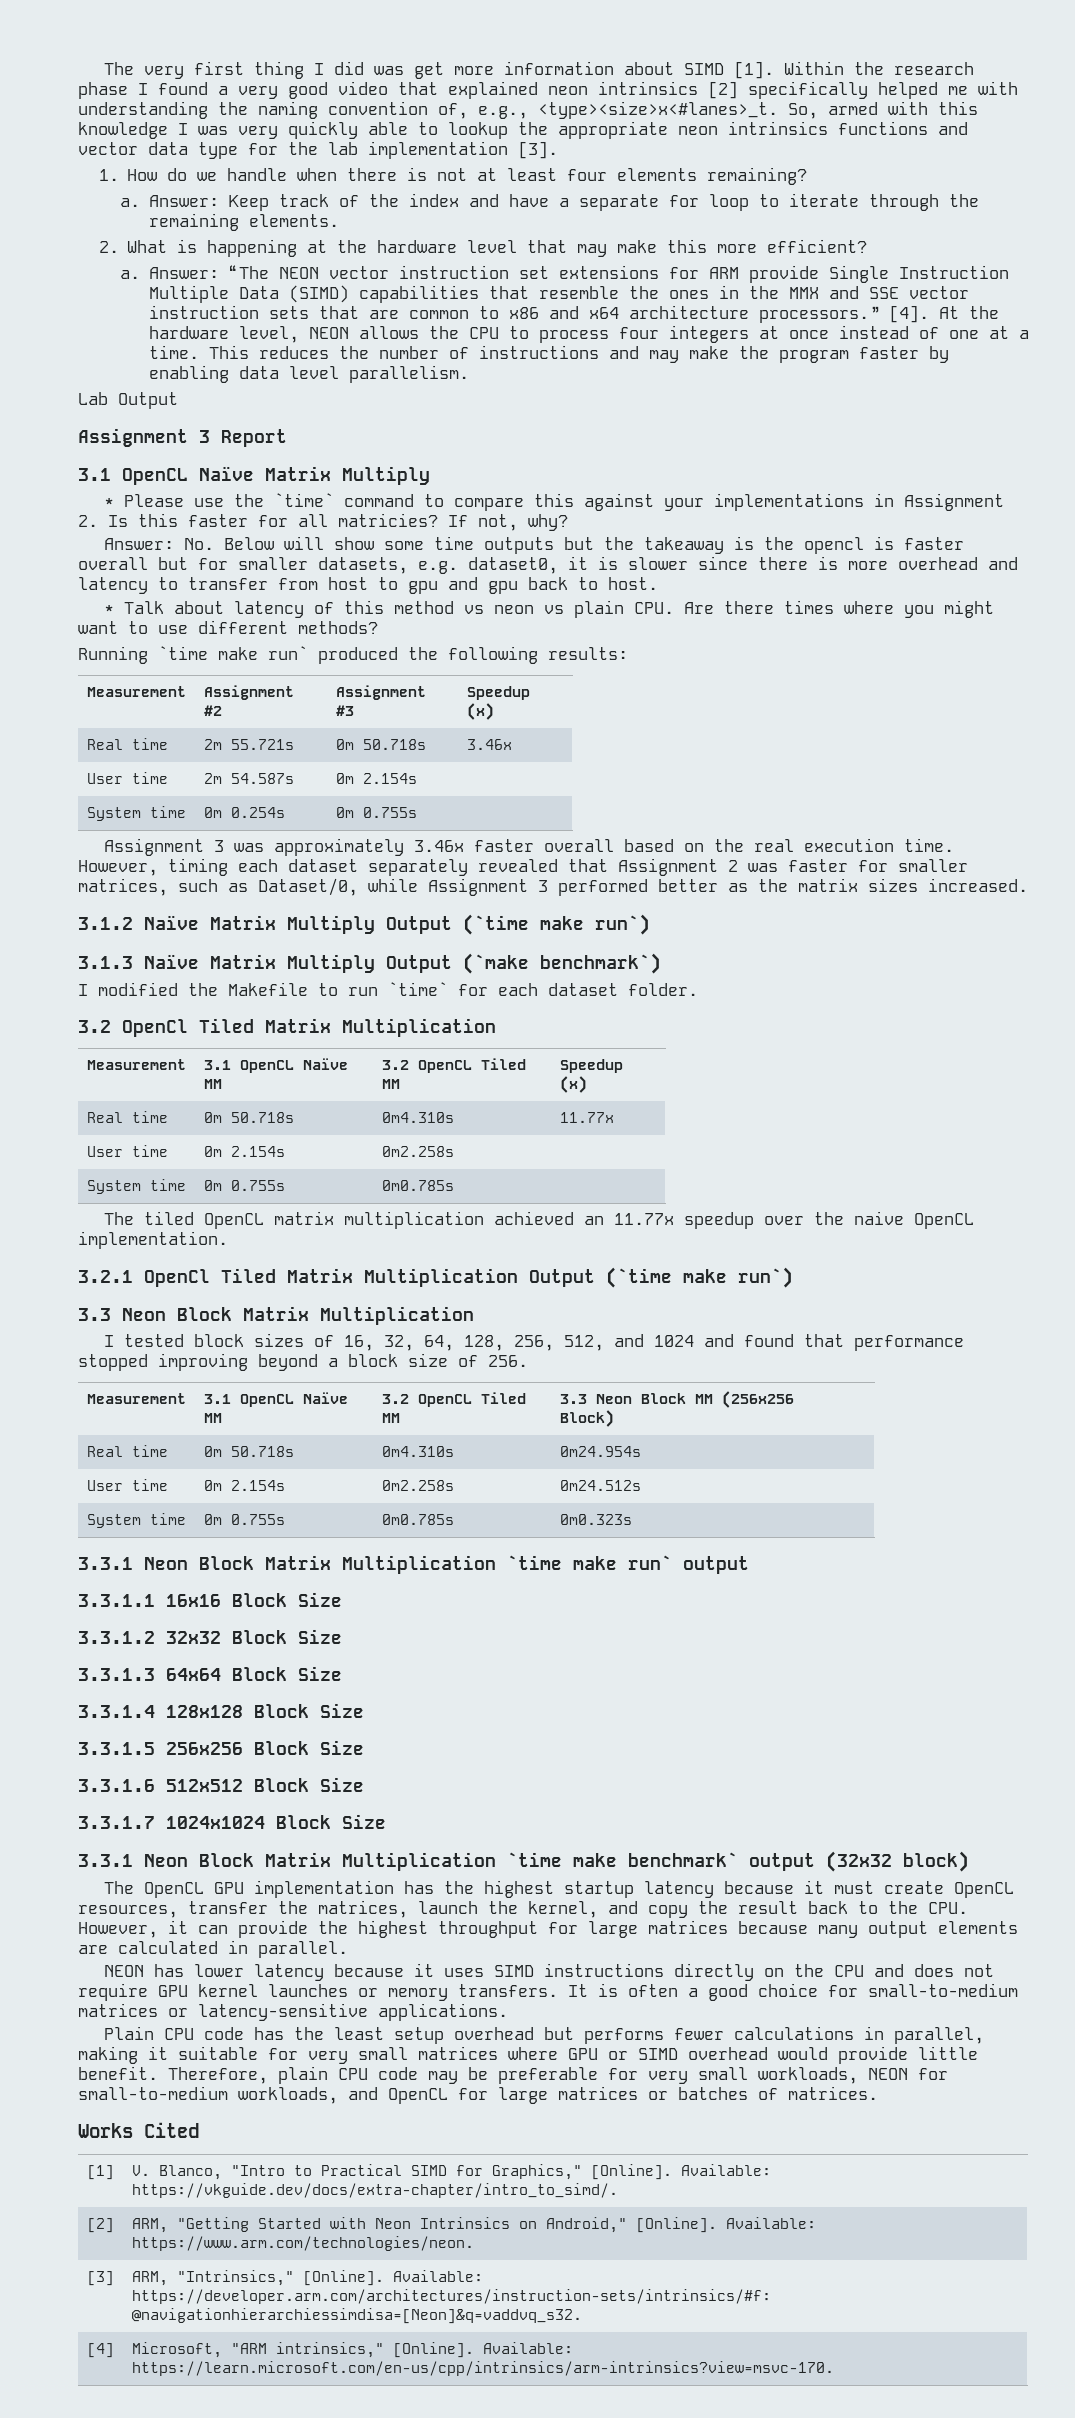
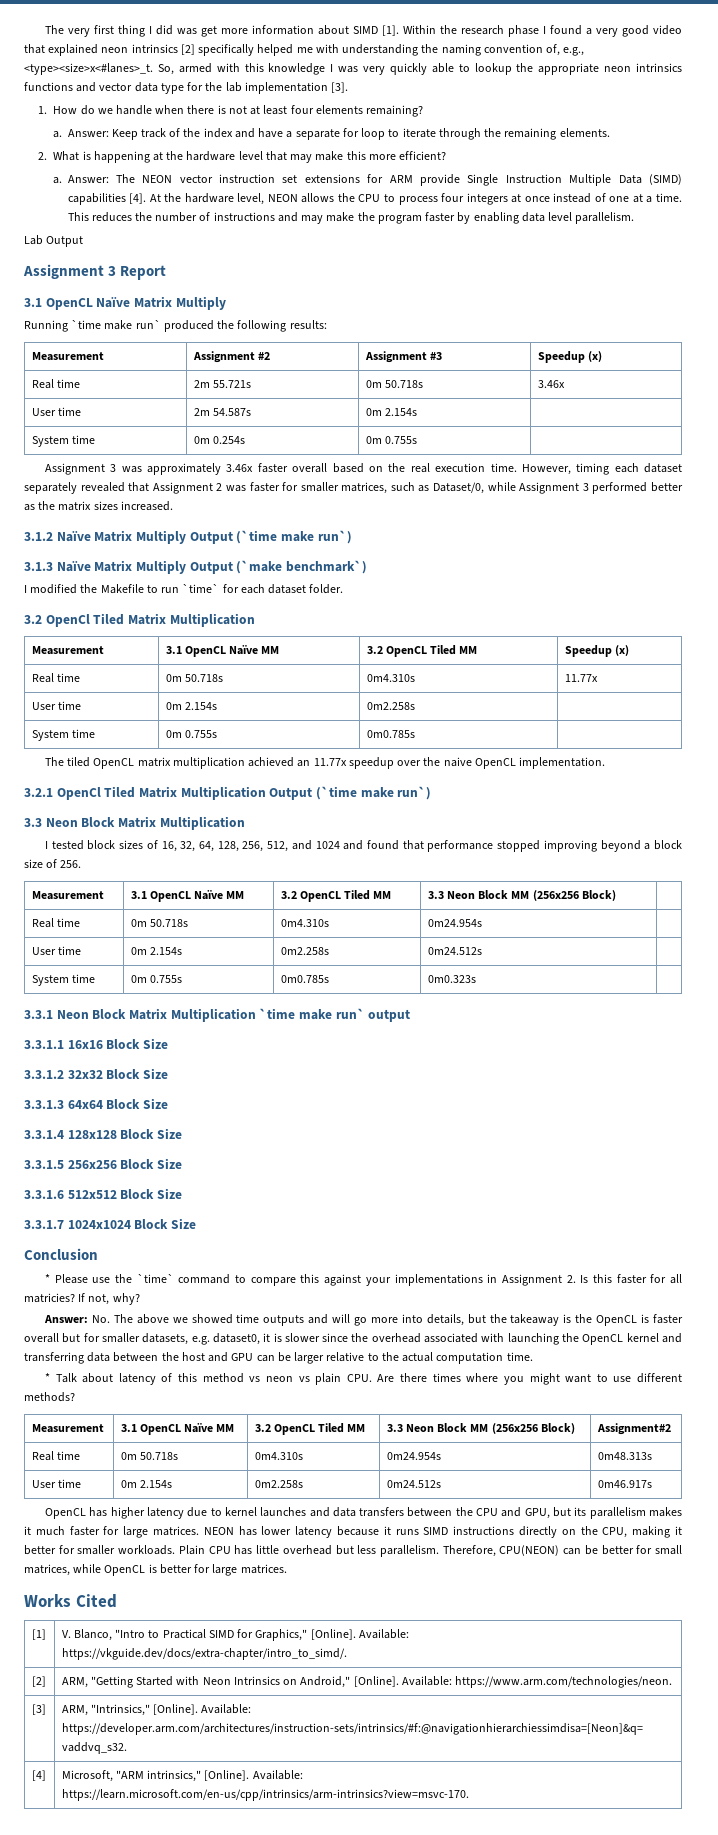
[228,265,269,279] “The -> [115,174,135,183] The
[488,285,969,299] [148,305,879,323] that resemble the ones in the MMX and SSE vector instruction sets that are common to x86 and x64 architecture processors.” -> (126, 199) none
[103,493,1004,511] [78,513,568,531] [103,536,964,554] [78,556,1018,574] [78,577,658,594] [103,600,994,618] [78,620,378,634] // * Please use the `time` command to compare this against your implementations in Assignment 2. Is this faster for all matricies? If not, why? // Answer: No. Below will show some time outputs but the takeaway is the opencl is faster overall but for smaller datasets, e.g. dataset0, it is slower since there is more overhead and latency to transfer from host to gpu and gpu back to host. // * Talk about latency of this method vs neon vs plain CPU. Are there times where you might want to use different methods? -> (226, 303) none
[78,1851,969,1872] [103,1880,1014,1898] [78,1900,968,1918] [78,1920,1018,1938] [78,1940,348,1958] 3.3.1 Neon Block Matrix Multiplication `time make benchmark` output (32x32 block) // The OpenCL GPU implementation has the highest startup latency because it must create OpenCL resources, transfer the matrices, launch the kernel, and copy the result back to the CPU. However, it can provide the highest throughput for large matrices because many output elements are calculated in parallel. // -> [24,1248,98,1260] [44,1274,682,1286] [24,1293,140,1305] [43,1314,683,1326] [24,1333,682,1345] [24,1352,533,1364] [44,1373,682,1385] [24,1392,75,1402] [31,1424,104,1433] [120,1423,235,1435] [254,1423,366,1435] [386,1423,575,1434] [596,1423,671,1435] [31,1451,80,1461] [120,1452,178,1460] [254,1452,303,1460] [386,1452,441,1460] [597,1452,652,1460] [31,1479,81,1488] [120,1480,172,1488] [254,1480,303,1488] [386,1480,441,1488] [597,1480,652,1488] [44,1507,682,1519] [24,1526,199,1538] Conclusion // * Please use the `time` command to compare this against your implementations in Assignment 2. Is this faster for all matricies? If not, why? // Answer: No. The above we showed time outputs and will go more into details, but the takeaway is the OpenCL is faster overall but for smaller datasets, e.g. dataset0, it is slower since the overhead associated with launching the OpenCL kernel and transferring data between the host and GPU can be larger relative to the actual computation time. // * Talk about latency of this method vs neon vs plain CPU. Are there times where you might want to use different methods? // Measurement | 3.1 OpenCL Naïve MM | 3.2 OpenCL Tiled MM | 3.3 Neon Block MM (256x256 Block) | Assignment#2 // Real time | 0m 50.718s | 0m4.310s | 0m24.954s | 0m48.313s // User time | 0m 2.154s | 0m2.258s | 0m24.512s | 0m46.917s // OpenCL has higher latency due to kernel launches and data transfers between the CPU and GPU, but its parallelism makes it much faster for large matrices.
[443,1968,484,1977] uses -> [395,1529,419,1535] runs
[833,1964,994,1977] [78,1983,1018,2001] [78,2003,508,2021] [103,2026,984,2044] [78,2046,978,2064] [78,2066,948,2084] [78,2086,778,2104] CPU and does not require GPU kernel launches or memory transfers. It is often a good choice for small-to-medium matrices or latency-sensitive applications. // Plain CPU code has the least setup overhead but performs fewer calculations in parallel, making it suitable for very small matrices where GPU or SIMD overhead would provide little benefit. Therefore, plain CPU code may be preferable for very small workloads, NEON for small-to-medium workloads, and OpenCL for large matrices or batches of -> [602,1526,682,1538] [24,1545,682,1557] [24,1564,238,1576] CPU, making it better for smaller workloads. Plain CPU has little overhead but less parallelism. Therefore, CPU(NEON) can be better for small matrices, while OpenCL is better for large

